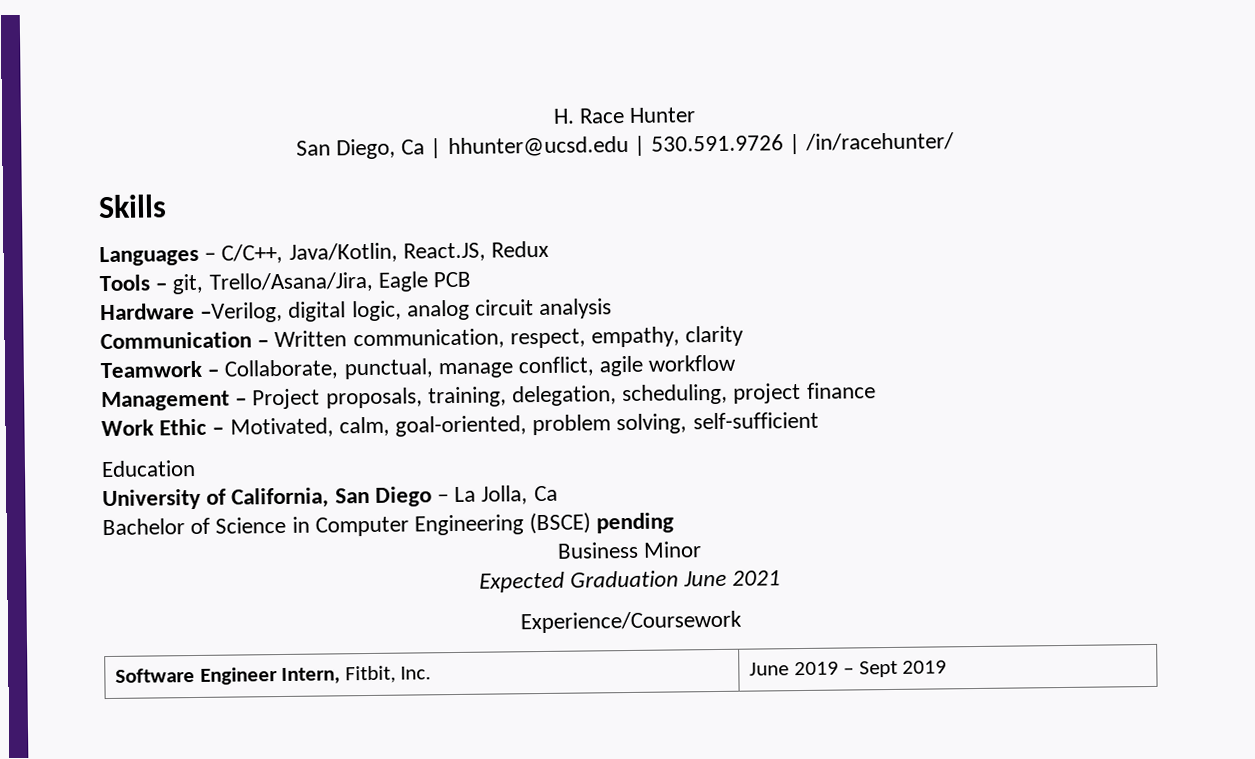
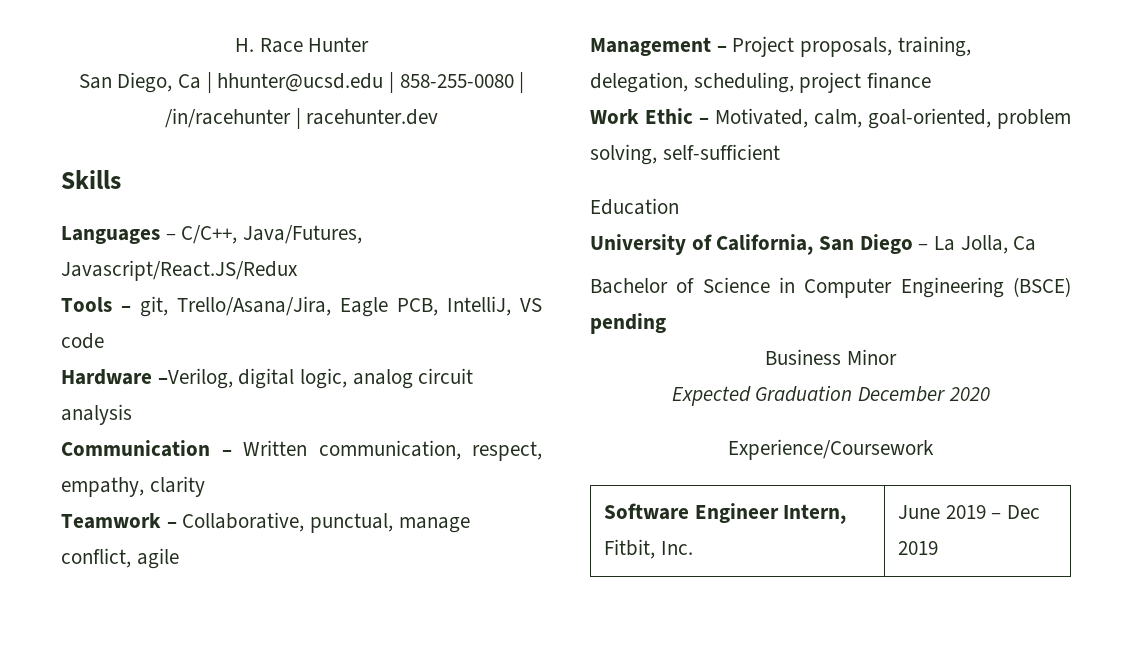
[650,132,955,155] 530.591.9726 | /in/racehunter/ -> [399,72,525,93] [164,108,439,129] 858-255-0080 | /in/racehunter | racehunter.dev
[288,240,550,263] Java/Kotlin, React.JS, Redux -> [243,225,363,244] [61,260,298,281] Java/Futures, Javascript/React.JS/Redux
[433,271,472,288] PCB -> [397,296,542,316] [61,333,104,349] PCB, IntelliJ, VS code
[224,359,339,380] Collaborate, -> [182,512,305,532] Collaborative,
[648,354,737,372] workflow -> (179, 558) none
[683,570,782,587] June 2021 -> [857,386,990,402] December 2020
[858,660,898,678] Sept -> [1006,505,1040,519] Dec

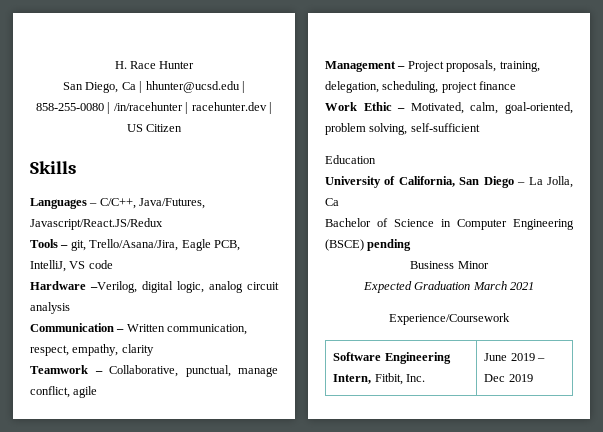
(439, 117) none -> [268,102,272,114] [126,124,183,132] | US Citizen
[857,386,990,402] December 2020 -> [472,281,535,290] March 2021
[694,503,779,523] Engineer -> [384,352,451,364] Engineering

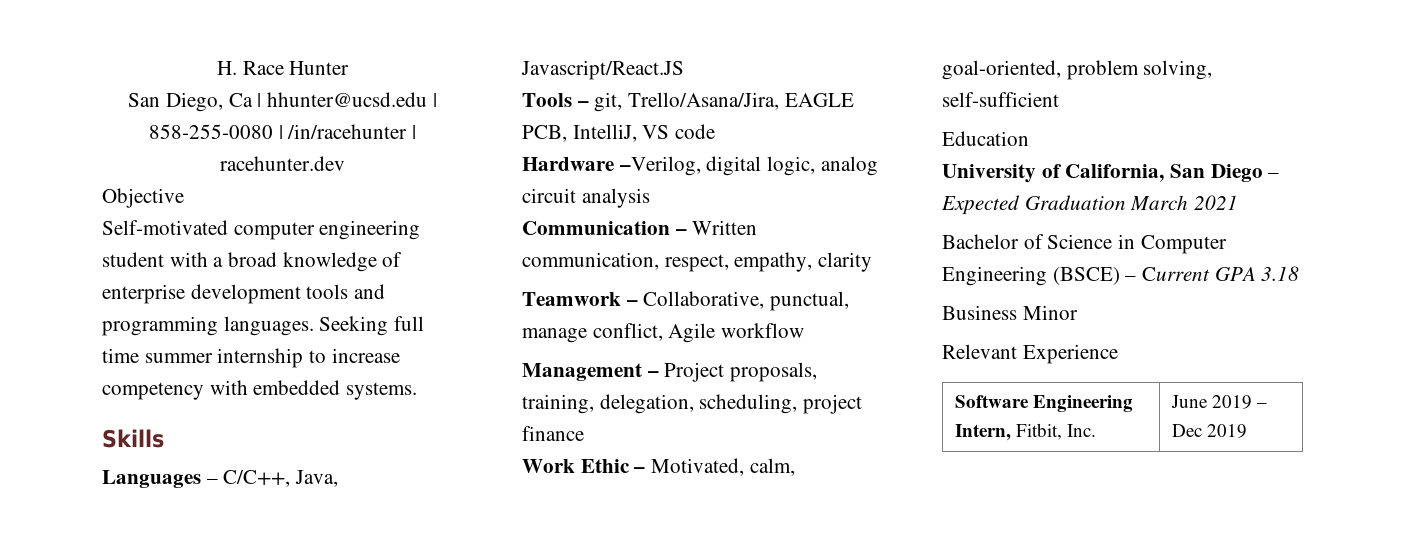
[268,102,272,114] [126,124,183,132] | US Citizen -> [102,188,184,208] [102,220,421,240] [102,252,403,272] [102,284,386,304] [102,316,425,336] [102,348,400,368] [102,380,418,400] // Objective // Self-motivated computer engineering student with a broad knowledge of enterprise development tools and programming languages. Seeking full time summer internship to increase competency with embedded systems.
[139,198,206,209] [30,218,163,230] Java/Futures, Javascript/React.JS/Redux -> [295,470,339,487] [521,60,684,80] Java, Javascript/React.JS
[181,239,211,251] Eagle -> [784,93,854,107] EAGLE
[73,386,98,398] agile -> [668,323,805,343] Agile workflow
[528,176,573,188] [325,198,339,206] La Jolla, Ca -> [941,195,1239,215] Expected Graduation March 2021
[367,239,412,251] [410,261,489,269] [362,281,535,293] [389,313,510,325] pending // Business Minor // Expected Graduation March 2021 // Experience/Coursework -> [1125,266,1300,281] [942,305,1078,320] [942,344,1118,364] – Current GPA 3.18 // Business Minor // Relevant Experience

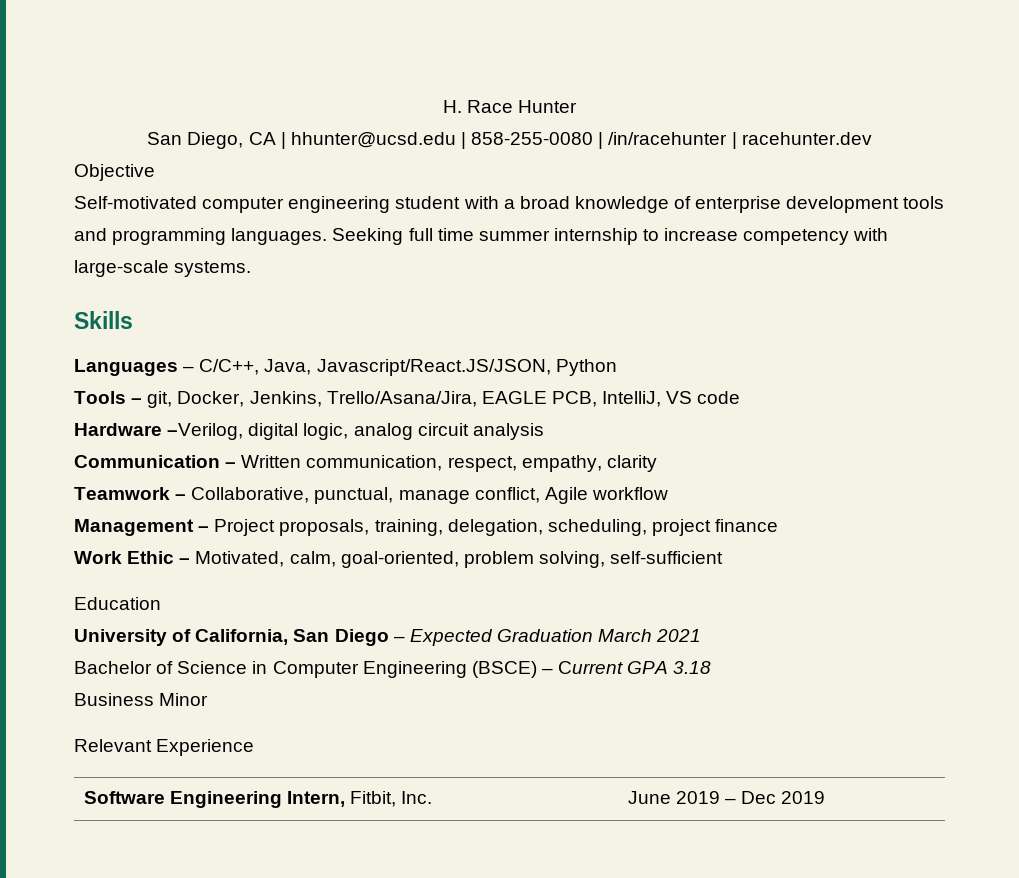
[228,93,253,107] Ca -> [248,132,276,145] CA
[253,380,341,395] embedded -> [74,260,169,277] large-scale
[521,60,684,80] Javascript/React.JS -> [316,359,617,376] Javascript/React.JS/JSON, Python
(623, 102) none -> [177,391,322,407] Docker, Jenkins,

